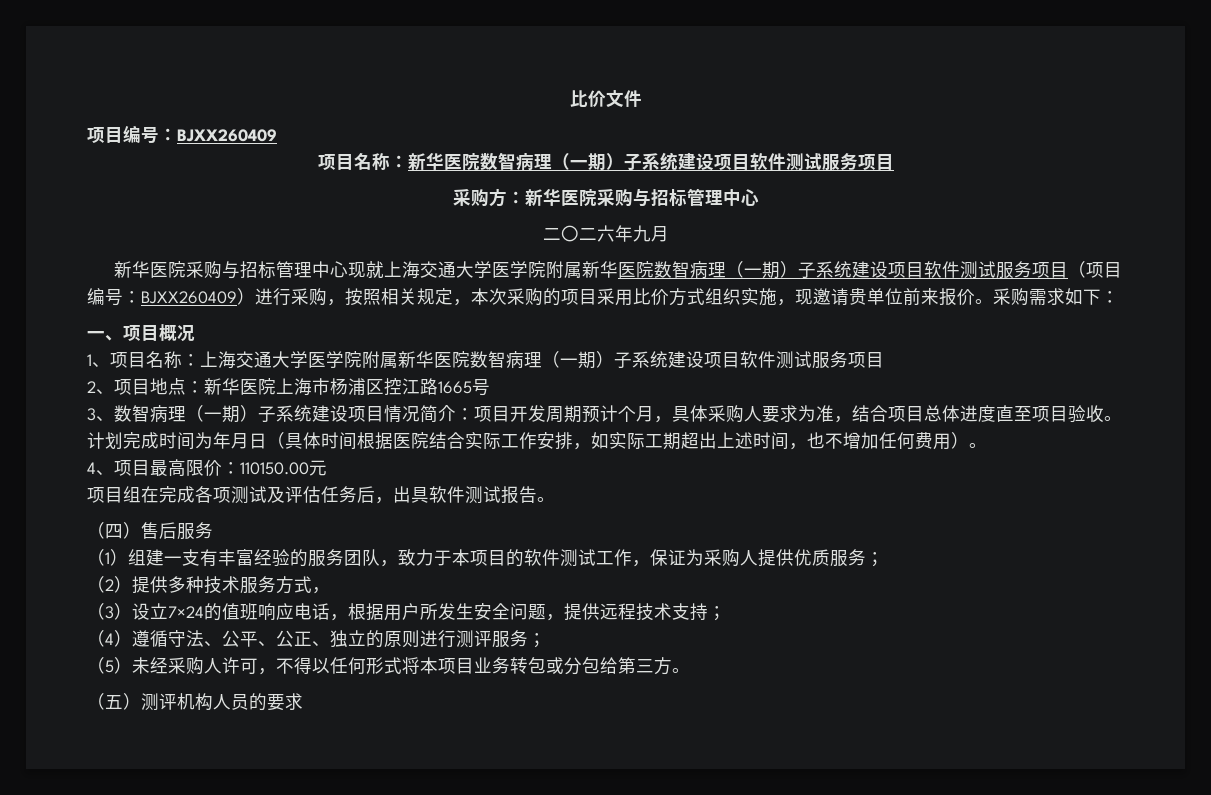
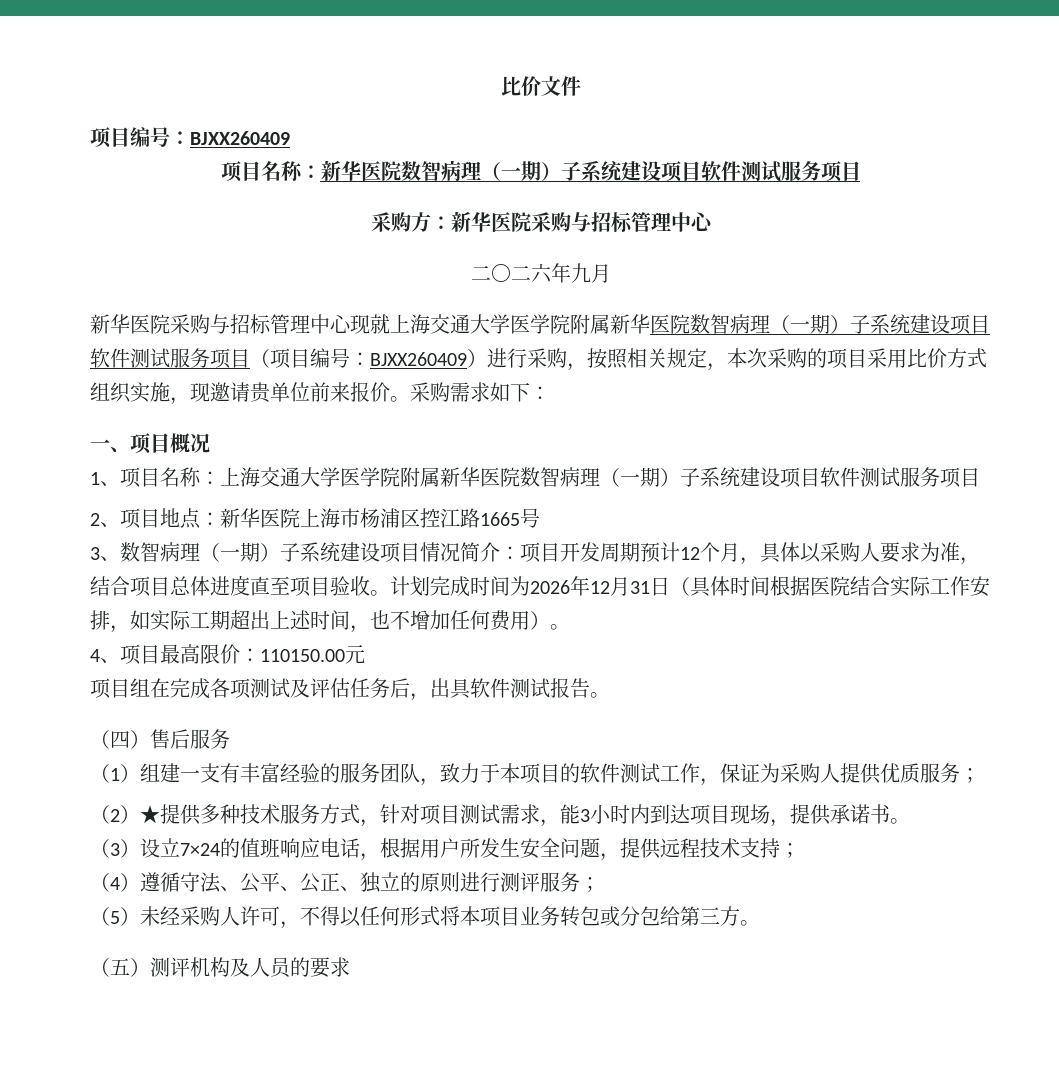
(618, 413) none -> [680,547,700,560] 12
(708, 413) none -> [800,543,821,563] 以
[213,432,249,449] 年月 -> [530,576,650,596] 2026年12月31
(132, 584) none -> [140,805,160,823] ★
(330, 590) none -> [380,804,910,827] 针对项目测试需求，能3小时内到达项目现场，提供承诺书。
(213, 702) none -> [230,958,250,977] 及

